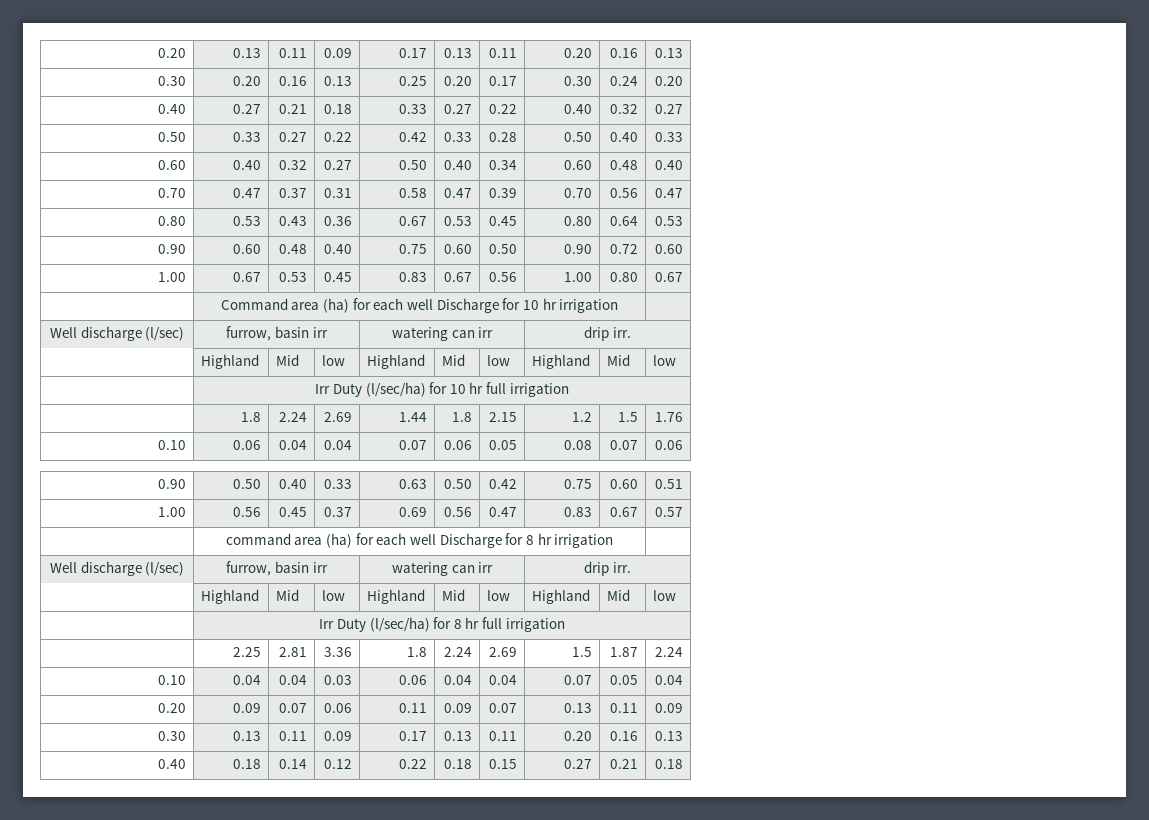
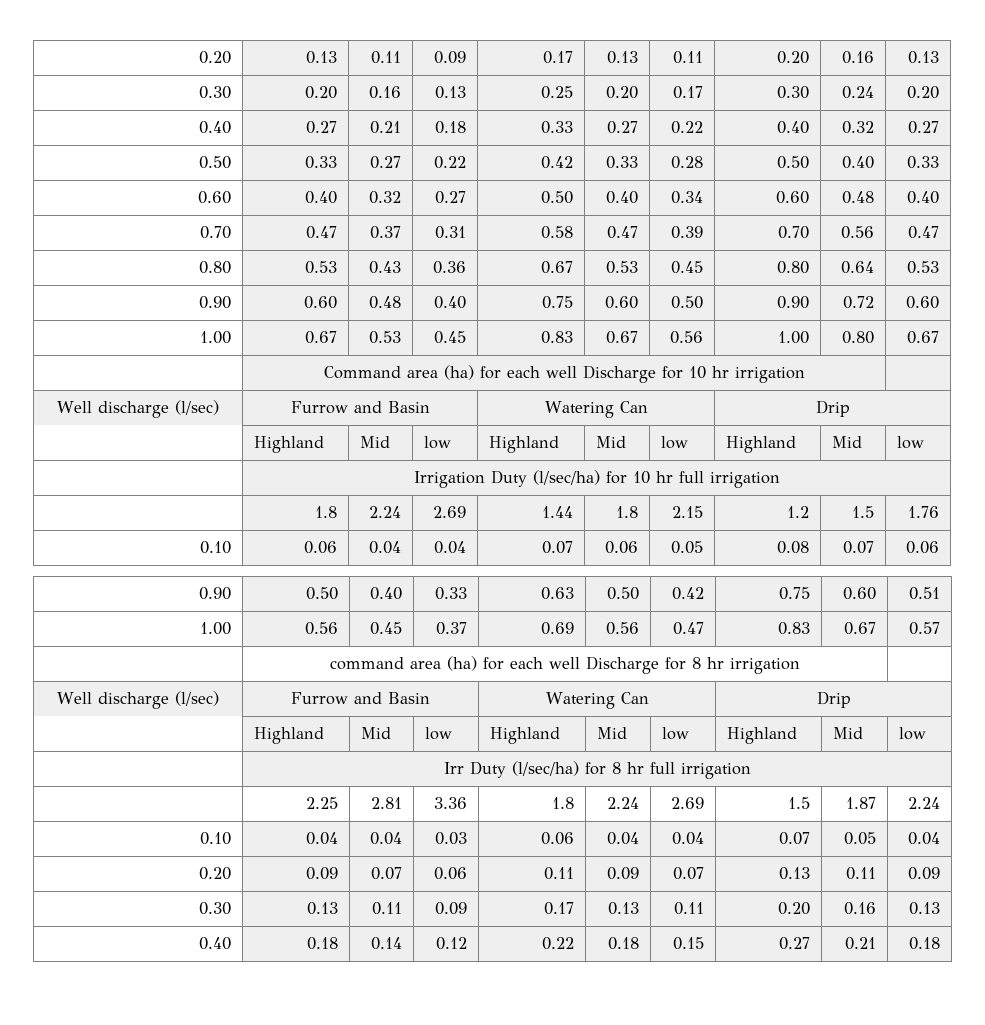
[226,326,328,341] [391,327,494,341] [584,326,631,341] [201,354,260,369] [276,354,300,366] [322,355,346,366] [367,354,426,369] [442,354,466,366] [487,355,511,366] [532,354,591,369] [607,354,631,366] [653,355,677,366] [315,384,331,394] furrow, basin irr | watering can irr | drip irr. // | Highland | Mid | low | Highland | Mid | low | Highland | Mid | low // | Irr -> [290,401,430,414] [544,401,648,418] [815,400,850,417] [253,436,324,453] [359,436,390,448] [423,436,451,449] [488,436,559,453] [595,436,626,448] [660,436,688,449] [725,436,796,453] [831,436,862,448] [896,436,924,449] [413,471,485,488] Furrow and Basin | Watering Can | Drip // | Highland | Mid | low | Highland | Mid | low | Highland | Mid | low // | Irrigation
[226,561,328,576] [391,562,494,576] [584,561,631,576] furrow, basin irr | watering can irr | drip irr. -> [291,692,430,705] [545,692,649,709] [816,691,851,708] Furrow and Basin | Watering Can | Drip

